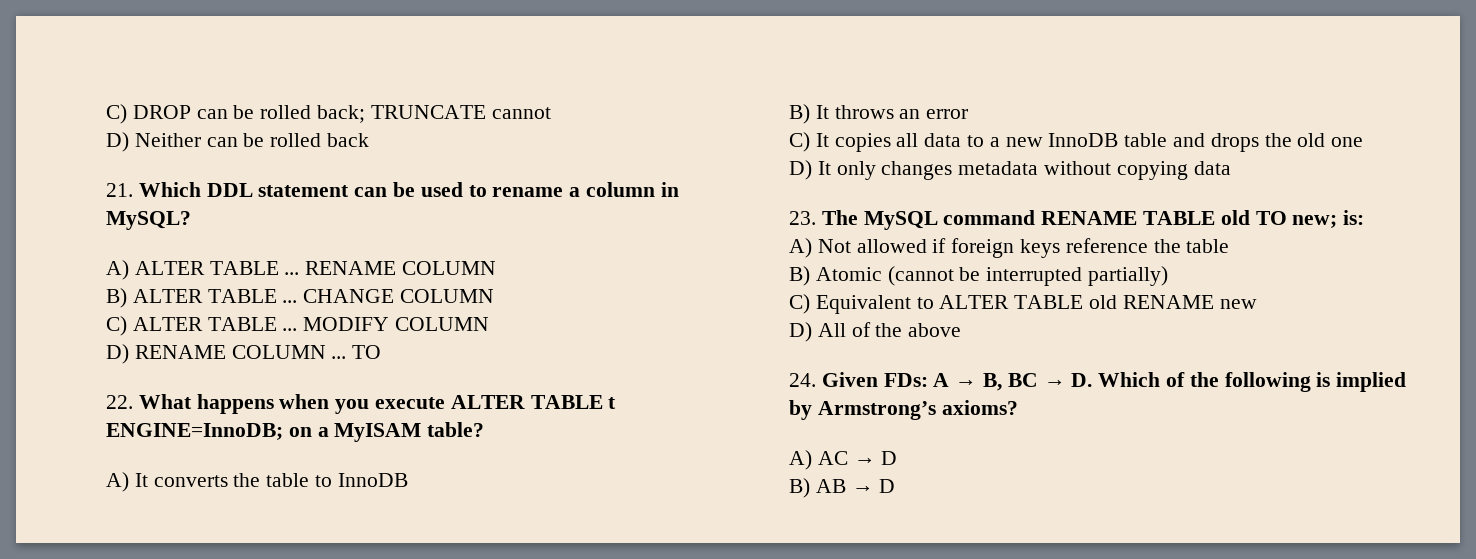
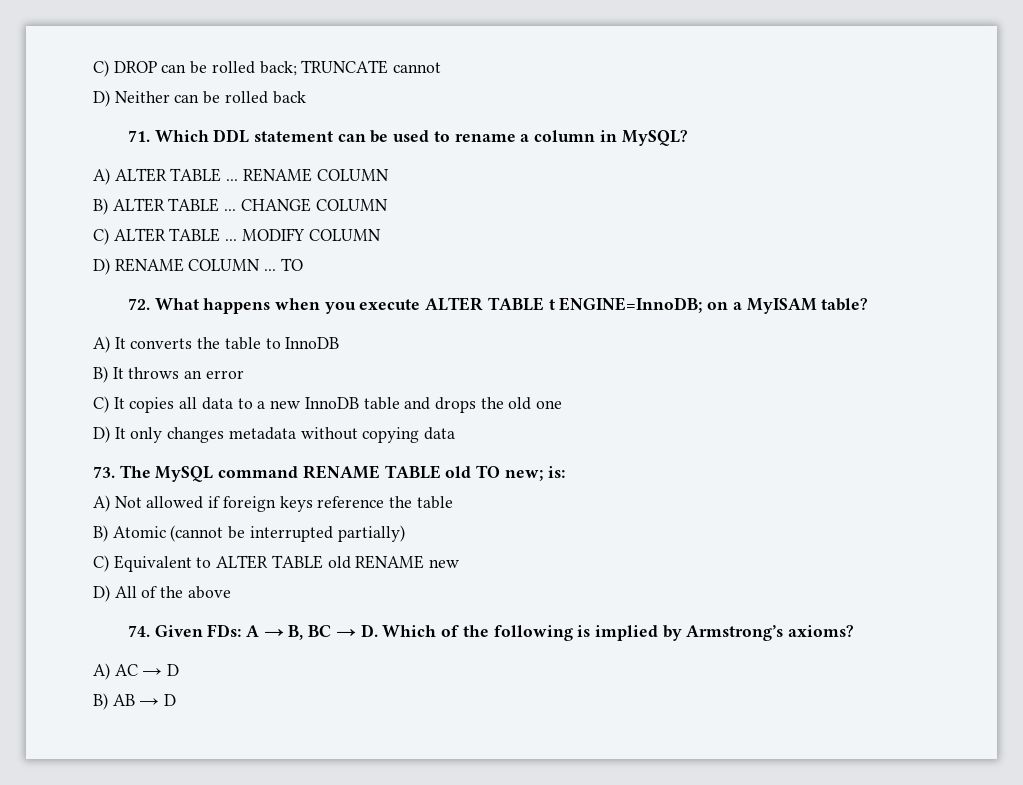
[106,183,133,197] 21. -> [127,130,150,142] 71.
[106,395,133,409] 22. -> [127,298,150,310] 72.
[789,211,816,225] 23. -> [93,466,115,478] 73.
[789,373,816,387] 24. -> [127,625,150,637] 74.

